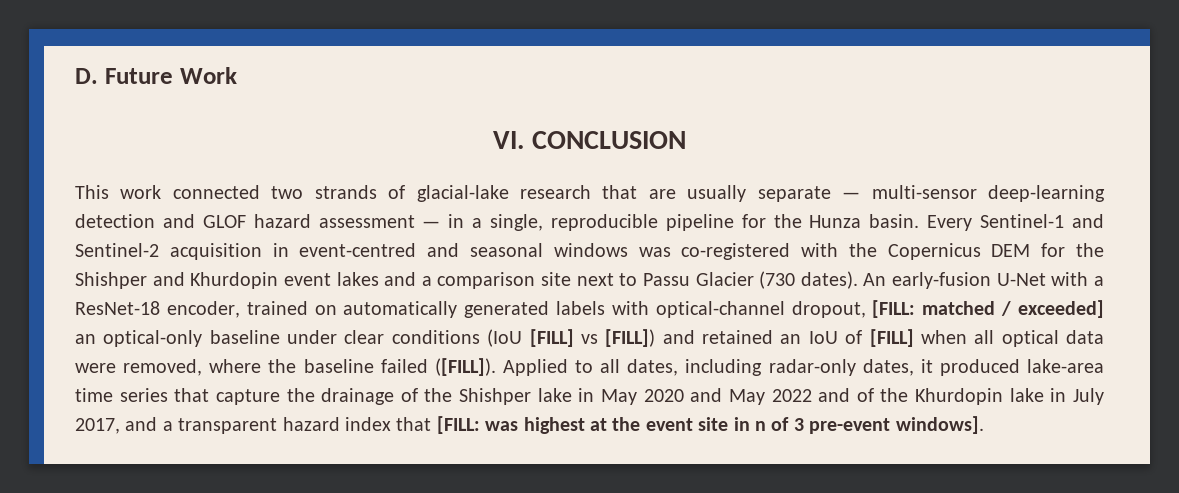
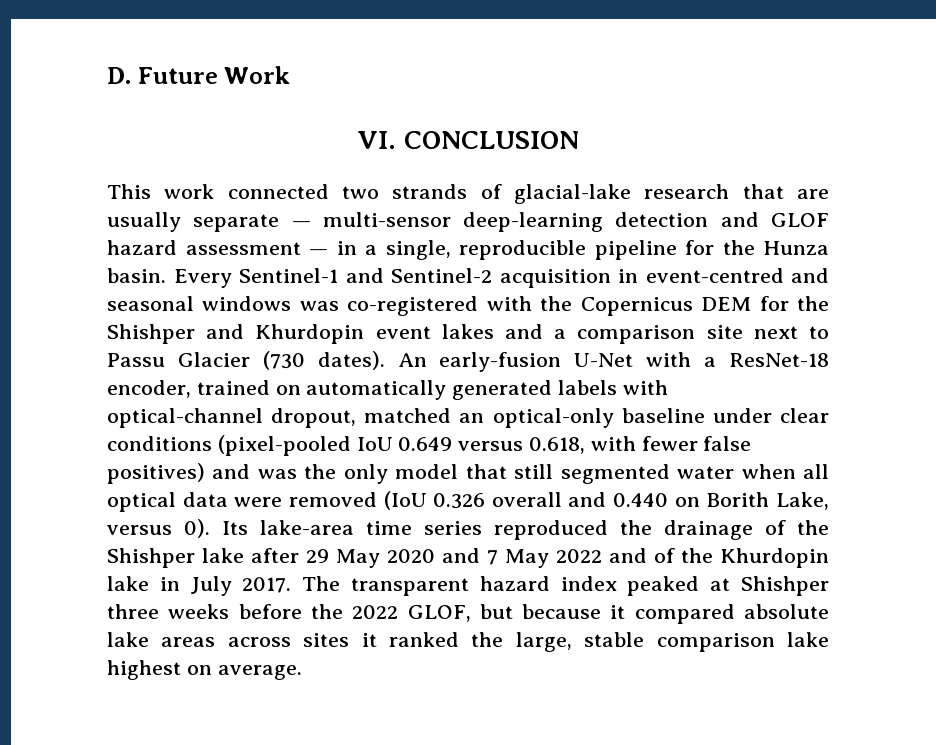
[872,300,1104,318] [FILL: matched / exceeded] -> [364,408,452,423] matched
[487,329,914,347] (IoU [FILL] vs [FILL]) and retained an IoU of [FILL] -> [217,435,752,456] [107,463,735,484] (pixel-pooled IoU 0.649 versus 0.618, with fewer false positives) and was the only model that still segmented water
[123,358,1020,376] removed, where the baseline failed ([FILL]). Applied to all dates, including radar-only dates, it produced -> [288,491,829,510] [107,519,248,538] removed (IoU 0.326 overall and 0.440 on Borith Lake, versus 0). Its
[174,388,280,405] that capture -> [494,520,608,540] reproduced
[578,388,595,402] in -> [251,548,329,563] after 29
(723, 395) none -> [487,550,498,565] 7
[75,416,984,434] 2017, and a transparent hazard index that [FILL: was highest at the event site in n of 3 pre-event windows]. -> [242,576,829,596] [107,604,829,624] [107,632,829,652] [107,660,302,680] 2017. The transparent hazard index peaked at Shishper three weeks before the 2022 GLOF, but because it compared absolute lake areas across sites it ranked the large, stable comparison lake highest on average.

